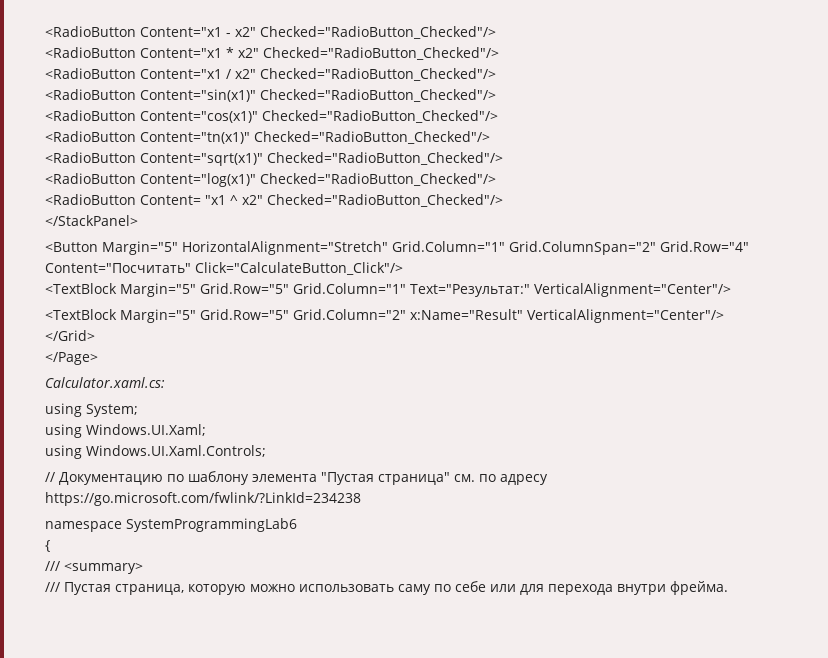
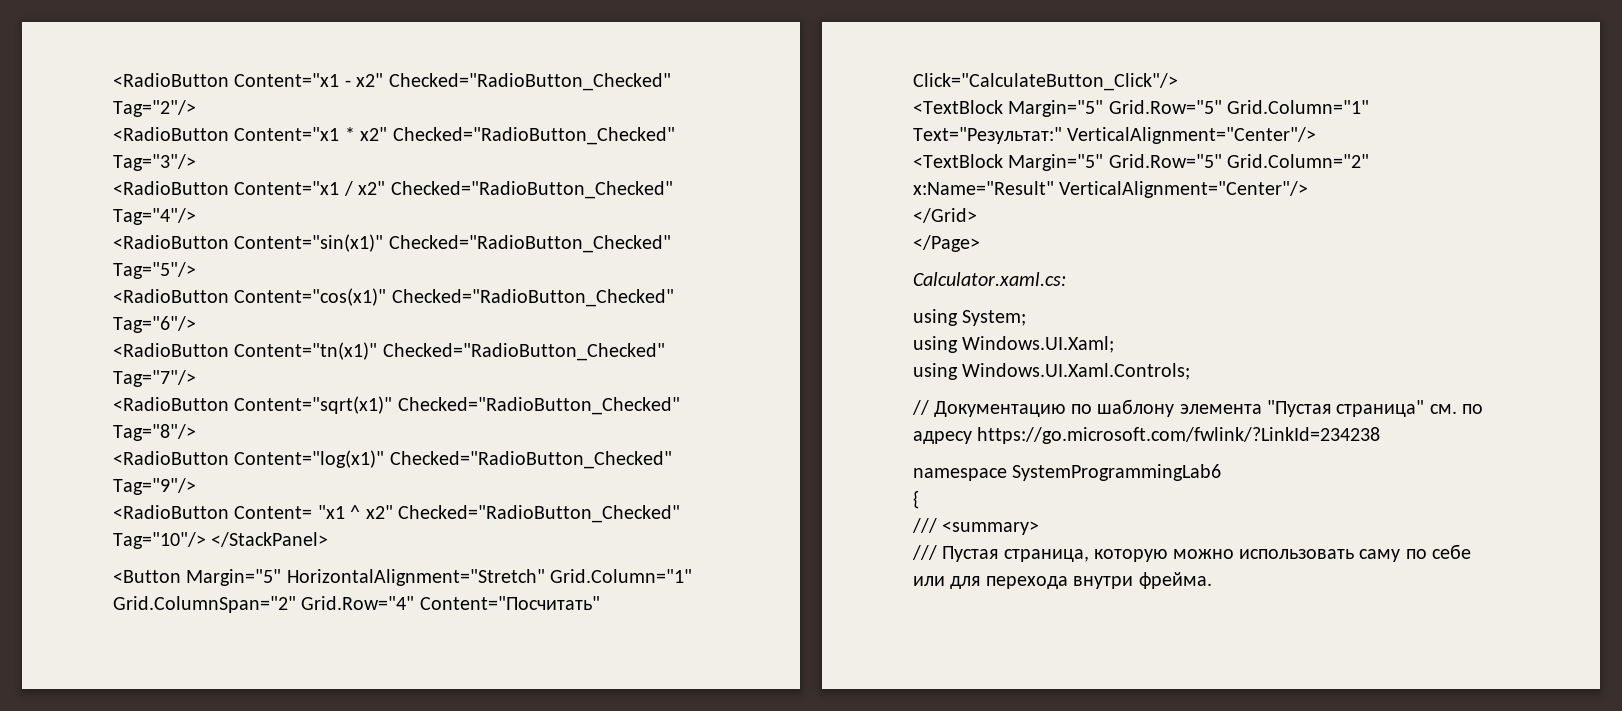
[260,26,496,39] Checked="RadioButton_Checked"/> -> [388,73,671,91] [113,100,196,117] Checked="RadioButton_Checked" Tag="2"/>
[263,47,499,60] Checked="RadioButton_Checked"/> -> [392,127,675,145] [113,154,196,171] Checked="RadioButton_Checked" Tag="3"/>
[260,68,496,81] Checked="RadioButton_Checked"/> -> [390,181,673,199] [113,208,196,225] Checked="RadioButton_Checked" Tag="4"/>
[260,89,496,102] Checked="RadioButton_Checked"/> -> [388,235,671,253] [113,262,196,279] Checked="RadioButton_Checked" Tag="5"/>
[262,110,498,123] Checked="RadioButton_Checked"/> -> [391,289,674,307] [113,316,196,333] Checked="RadioButton_Checked" Tag="6"/>
[254,131,490,144] Checked="RadioButton_Checked"/> -> [382,343,665,361] [113,370,196,387] Checked="RadioButton_Checked" Tag="7"/>
[267,152,503,165] Checked="RadioButton_Checked"/> -> [397,397,680,415] [113,424,196,441] Checked="RadioButton_Checked" Tag="8"/>
[260,173,496,186] Checked="RadioButton_Checked"/> -> [389,451,672,469] [113,478,196,495] Checked="RadioButton_Checked" Tag="9"/>
[267,194,503,207] Checked="RadioButton_Checked"/> // -> [398,505,680,523] [113,532,206,549] Checked="RadioButton_Checked" Tag="10"/>

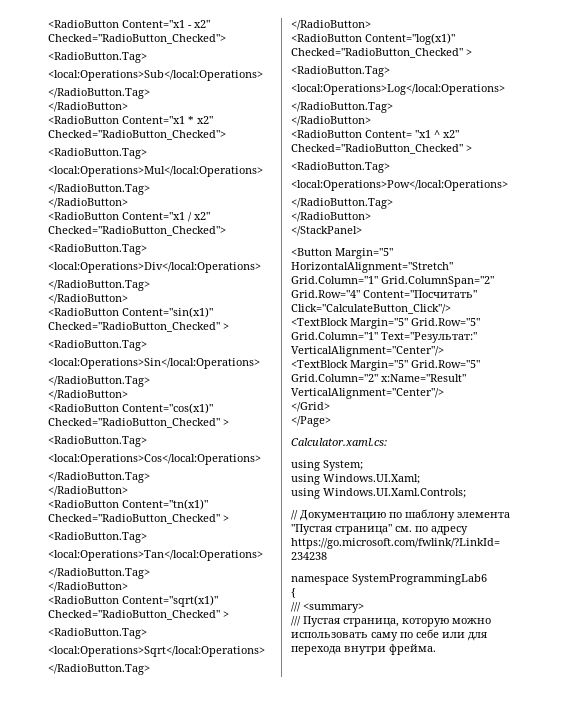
[388,73,671,91] [113,100,196,117] Checked="RadioButton_Checked" Tag="2"/> -> [48,34,226,44] [48,52,147,63] [48,70,263,81] [48,88,150,99] [48,102,128,112] Checked="RadioButton_Checked"> // <RadioButton.Tag> // <local:Operations>Sub</local:Operations> // </RadioButton.Tag> // </RadioButton>
[392,127,675,145] [113,154,196,171] Checked="RadioButton_Checked" Tag="3"/> -> [48,130,226,140] [48,148,147,159] [48,166,263,177] [48,184,150,195] [48,198,128,208] Checked="RadioButton_Checked"> // <RadioButton.Tag> // <local:Operations>Mul</local:Operations> // </RadioButton.Tag> // </RadioButton>
[390,181,673,199] [113,208,196,225] [113,234,671,253] [113,262,196,279] [113,288,674,307] [113,316,196,333] [113,342,665,361] [113,370,196,387] [113,396,680,415] [113,424,196,441] [113,450,672,469] [113,478,196,495] Checked="RadioButton_Checked" Tag="4"/> // <RadioButton Content="sin(x1)" Checked="RadioButton_Checked" Tag="5"/> // <RadioButton Content="cos(x1)" Checked="RadioButton_Checked" Tag="6"/> // <RadioButton Content="tn(x1)" Checked="RadioButton_Checked" Tag="7"/> // <RadioButton Content="sqrt(x1)" Checked="RadioButton_Checked" Tag="8"/> // <RadioButton Content="log(x1)" Checked="RadioButton_Checked" Tag="9"/> -> [48,226,226,236] [48,244,147,255] [48,262,261,273] [48,280,150,291] [48,294,128,304] [48,307,213,318] [48,322,229,332] [48,340,147,351] [48,358,260,369] [48,376,150,387] [48,390,128,400] [48,403,213,414] [48,418,229,428] [48,436,147,447] [48,454,261,465] [48,472,150,483] [48,486,128,496] [48,499,208,510] [48,514,229,524] [48,532,147,543] [48,550,263,561] [48,568,150,579] [48,582,128,592] [48,595,218,607] [48,610,229,620] [48,628,147,639] [48,646,265,657] [48,664,150,675] [291,20,371,30] [291,33,455,45] [291,48,472,58] [291,66,390,77] [291,84,505,95] [291,102,393,113] [291,116,371,126] Checked="RadioButton_Checked"> // <RadioButton.Tag> // <local:Operations>Div</local:Operations> // </RadioButton.Tag> // </RadioButton> // <RadioButton Content="sin(x1)" Checked="RadioButton_Checked" > // <RadioButton.Tag> // <local:Operations>Sin</local:Operations> // </RadioButton.Tag> // </RadioButton> // <RadioButton Content="cos(x1)" Checked="RadioButton_Checked" > // <RadioButton.Tag> // <local:Operations>Cos</local:Operations> // </RadioButton.Tag> // </RadioButton> // <RadioButton Content="tn(x1)" Checked="RadioButton_Checked" > // <RadioButton.Tag> // <local:Operations>Tan</local:Operations> // </RadioButton.Tag> // </RadioButton> // <RadioButton Content="sqrt(x1)" Checked="RadioButton_Checked" > // <RadioButton.Tag> // <local:Operations>Sqrt</local:Operations> // </RadioButton.Tag> // </RadioButton> // <RadioButton Content="log(x1)" Checked="RadioButton_Checked" > // <RadioButton.Tag> // <local:Operations>Log</local:Operations> // </RadioButton.Tag> // </RadioButton>
[113,532,206,549] Tag="10"/> -> [466,145,472,152] [291,162,390,173] [291,180,508,191] [291,198,393,209] [291,212,371,222] > // <RadioButton.Tag> // <local:Operations>Pow</local:Operations> // </RadioButton.Tag> // </RadioButton> //

